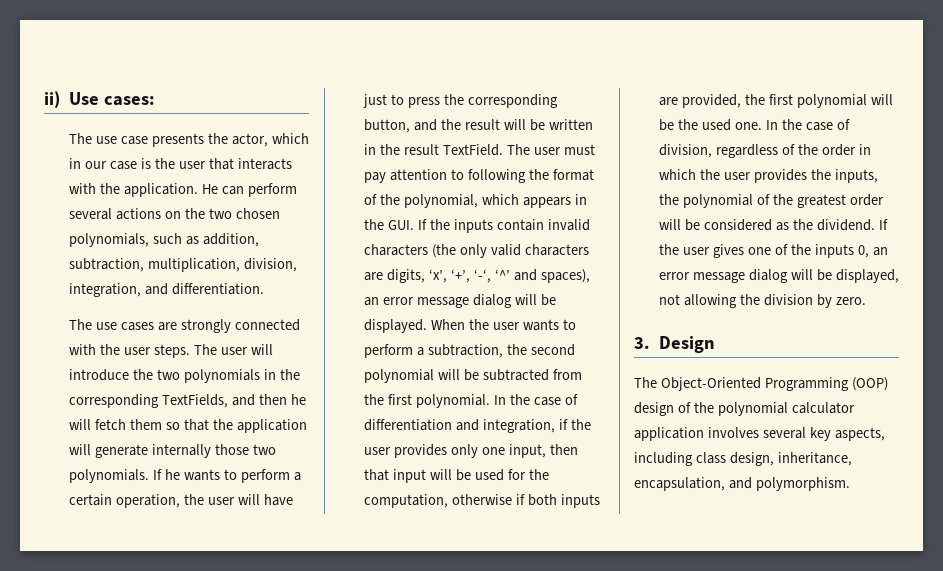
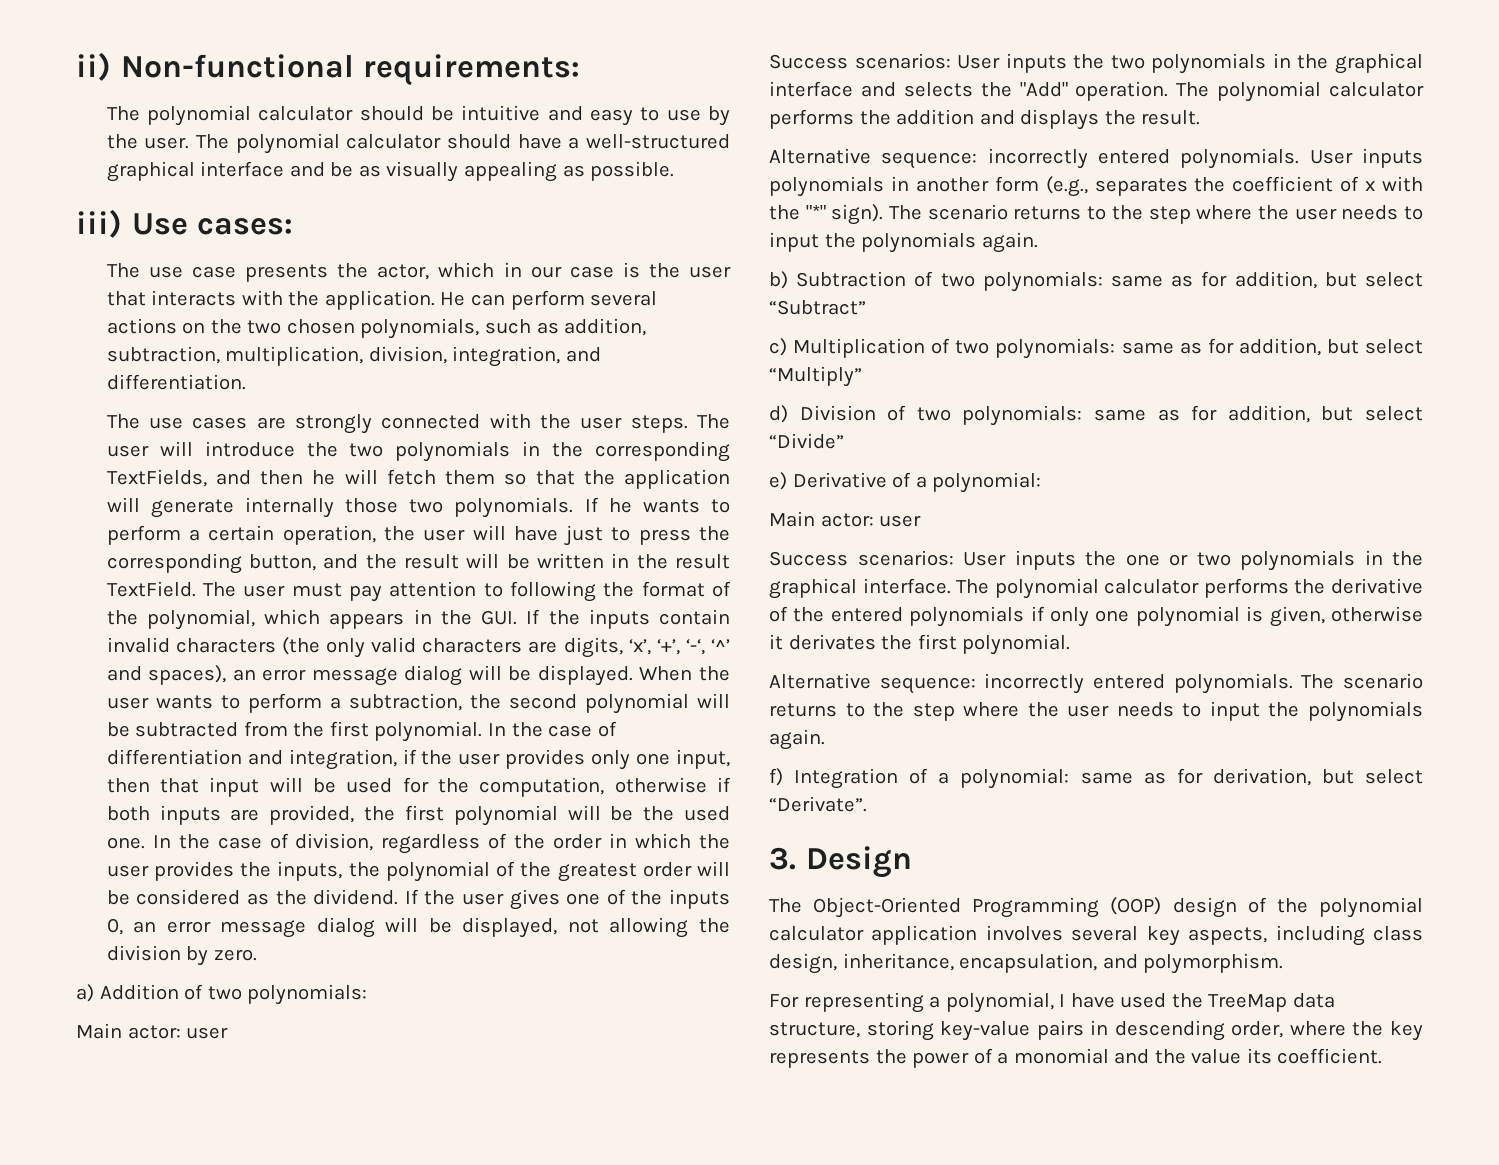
(60, 99) none -> [121,54,580,86] [106,105,730,126] [106,133,730,154] [106,161,675,182] [76,209,122,238] Non-functional requirements: // The polynomial calculator should be intuitive and easy to use by the user. The polynomial calculator should have a well-structured graphical interface and be as visually appealing as possible. // iii)
(866, 301) none -> [76,984,368,1005] [76,1023,229,1039] [769,53,1423,74] [769,81,1424,102] [769,109,1201,130] [769,148,1423,169] [769,176,1423,197] [769,204,1423,225] [769,232,1038,253] [769,271,1423,292] [769,300,866,315] [769,338,1423,359] [769,366,862,387] [769,405,1423,426] [769,433,844,449] [769,472,1042,493] [769,511,922,527] [769,550,1423,571] [769,578,1423,599] [769,606,1423,627] [769,634,1071,655] [769,673,1423,694] [769,701,1423,722] [769,729,825,750] [769,768,1423,789] [769,796,867,812] // a) Addition of two polynomials: // Main actor: user // Success scenarios: User inputs the two polynomials in the graphical interface and selects the "Add" operation. The polynomial calculator performs the addition and displays the result. // Alternative sequence: incorrectly entered polynomials. User inputs polynomials in another form (e.g., separates the coefficient of x with the "*" sign). The scenario returns to the step where the user needs to input the polynomials again. // b) Subtraction of two polynomials: same as for addition, but select “Subtract” // c) Multiplication of two polynomials: same as for addition, but select “Multiply” // d) Division of two polynomials: same as for addition, but select “Divide” // e) Derivative of a polynomial: // Main actor: user // Success scenarios: User inputs the one or two polynomials in the graphical interface. The polynomial calculator performs the derivative of the entered polynomials if only one polynomial is given, otherwise it derivates the first polynomial. // Alternative sequence: incorrectly entered polynomials. The scenario returns to the step where the user needs to input the polynomials again. // f) Integration of a polynomial: same as for derivation, but select “Derivate”.
(850, 484) none -> [769,992,1335,1013] [769,1020,1423,1041] [769,1048,1383,1068] // For representing a polynomial, I have used the TreeMap data structure, storing key-value pairs in descending order, where the key represents the power of a monomial and the value its coefficient.

